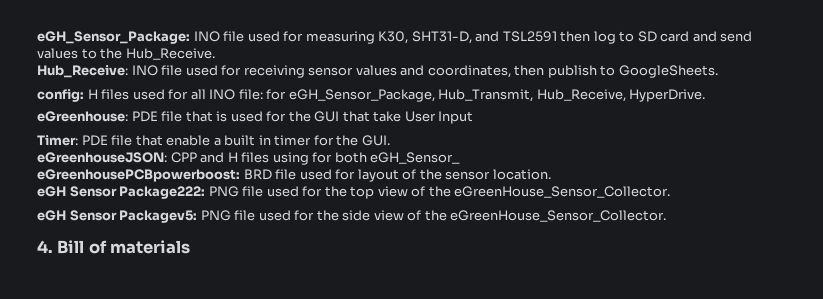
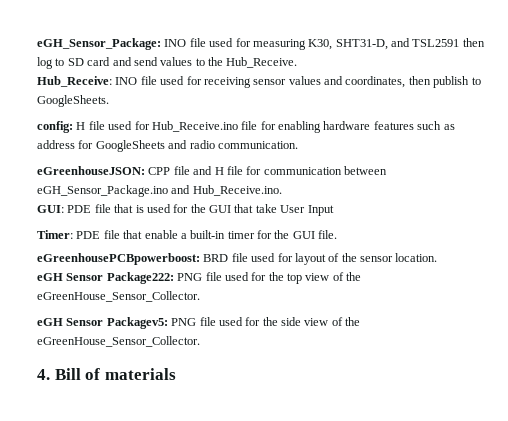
[101,89,706,102] [37,111,128,122] files used for all INO file: for eGH_Sensor_Package, Hub_Transmit, Hub_Receive, HyperDrive. // eGreenhouse: -> [88,121,455,133] [37,140,298,152] [37,166,387,175] [37,185,282,197] [37,205,64,213] file used for Hub_Receive.ino file for enabling hardware features such as address for GoogleSheets and radio communication. // eGreenhouseJSON: CPP file and H file for communication between eGH_Sensor_Package.ino and Hub_Receive.ino. // GUI:
[224,135,271,146] built in -> [190,230,226,239] built-in
[361,135,390,146] [37,152,461,165] GUI. // eGreenhouseJSON: CPP and H files using for both eGH_Sensor_ -> [292,230,338,239] GUI file.

